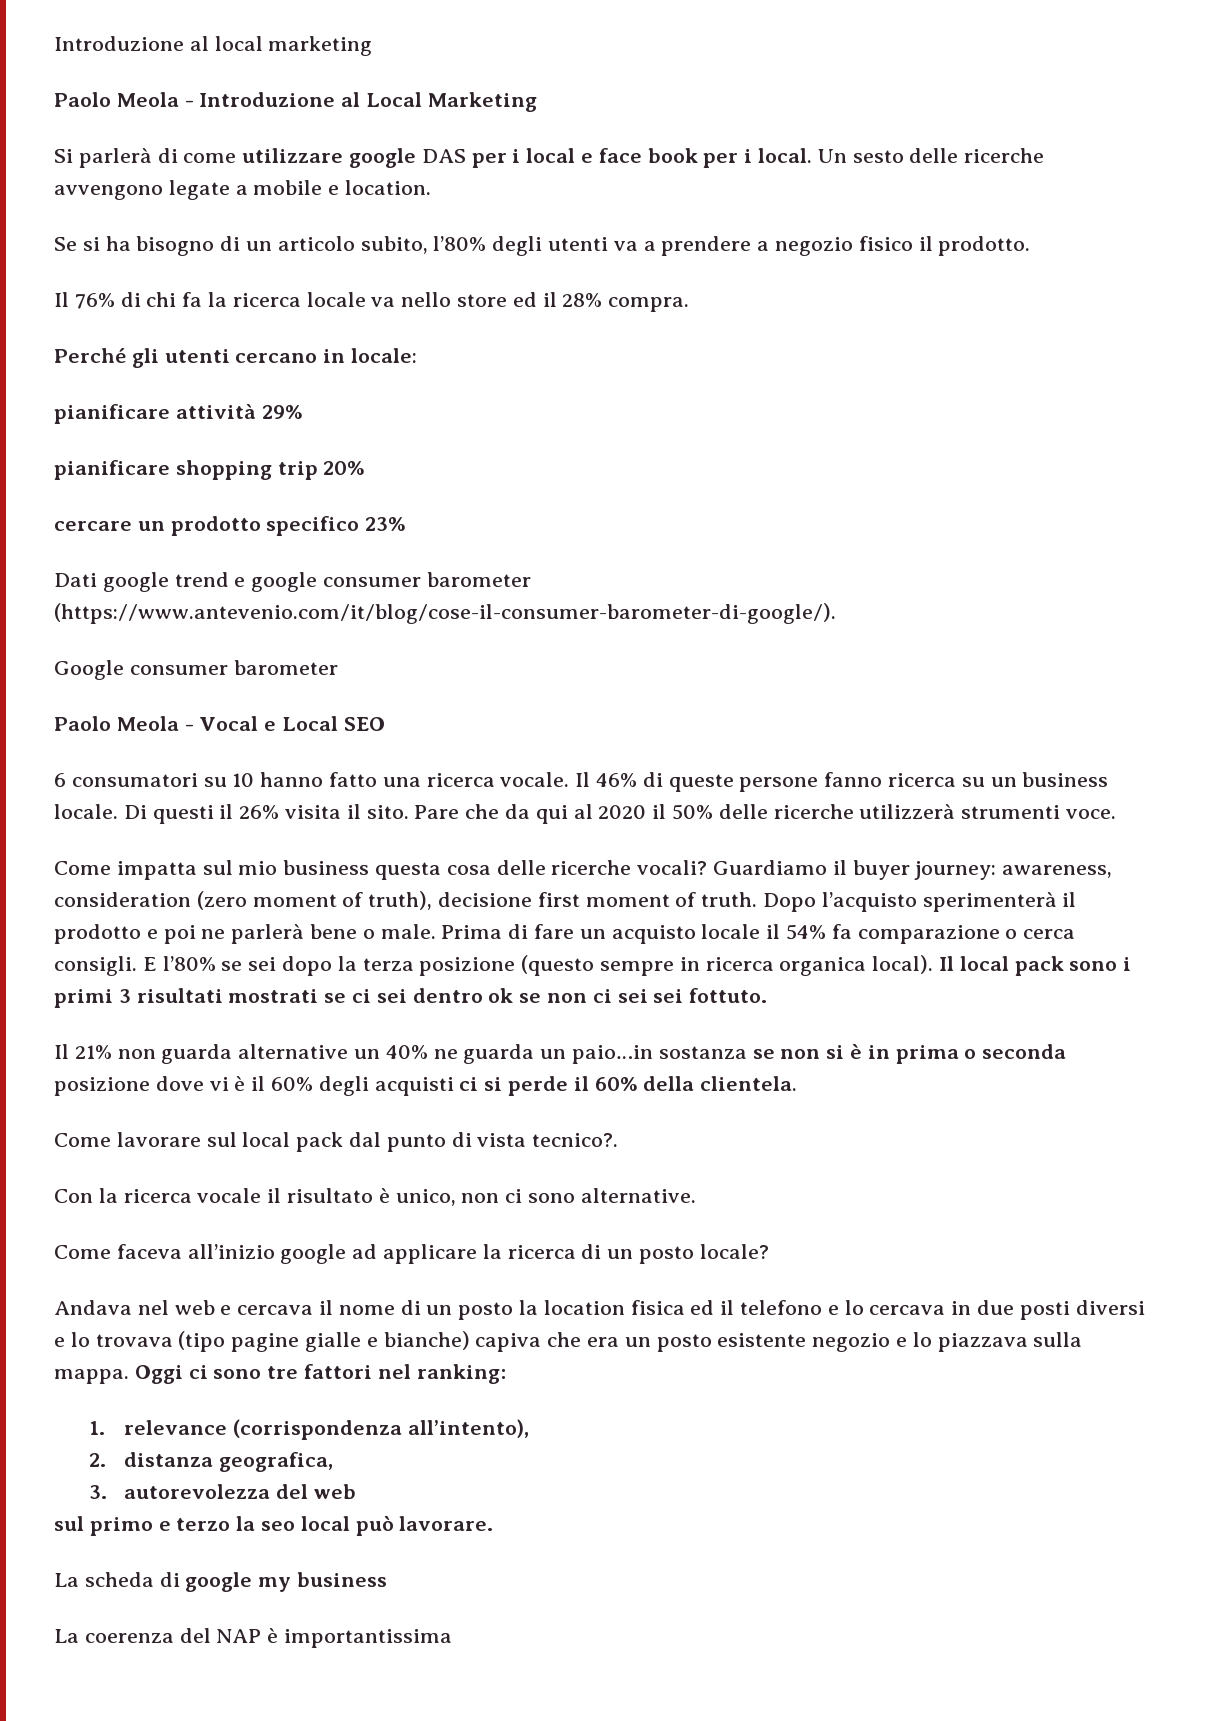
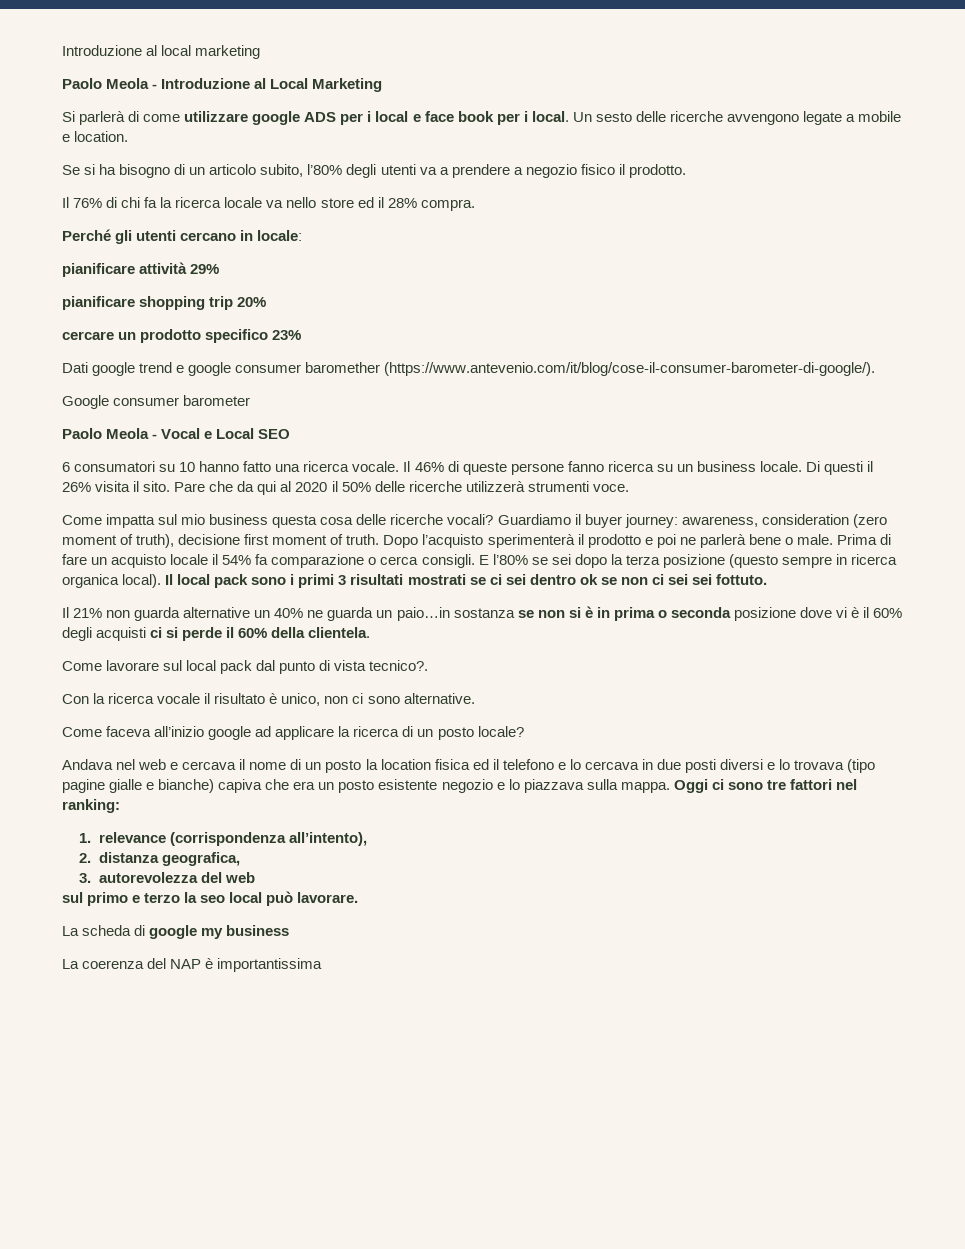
[421,149,466,163] DAS -> [304,112,337,122] ADS
[426,572,531,587] barometer -> [305,362,381,373] baromether

